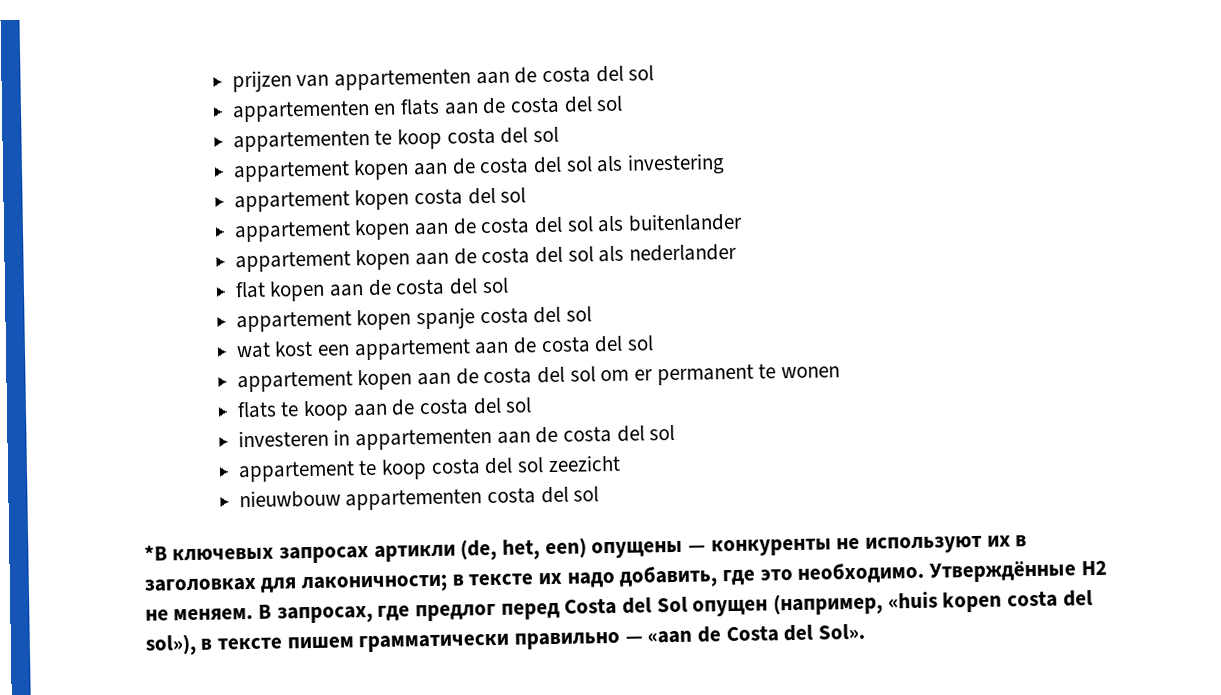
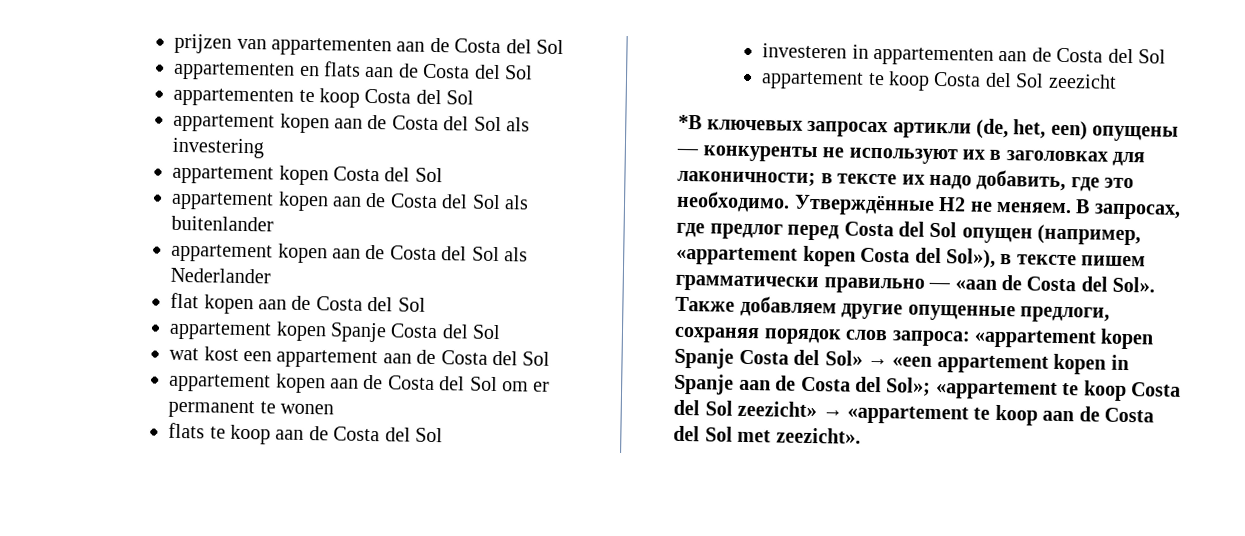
[541,65,655,84] costa del sol -> [454,38,564,55] Costa del Sol
[509,95,624,114] costa del sol -> [422,63,533,80] Costa del Sol
[446,126,559,145] [232,156,593,183] costa del sol // appartement kopen aan de costa del sol -> [364,88,475,105] [173,113,502,134] Costa del Sol // appartement kopen aan de Costa del Sol
[413,187,527,206] [233,216,594,243] costa del sol // appartement kopen aan de costa del sol -> [332,166,443,183] [171,191,501,212] Costa del Sol // appartement kopen aan de Costa del Sol
[481,243,737,265] costa del sol als nederlander -> [389,245,528,262] [170,267,272,284] Costa del Sol als Nederlander
[395,277,509,296] [235,306,592,333] costa del sol // appartement kopen spanje costa del sol -> [315,296,426,312] [169,321,502,343] Costa del Sol // appartement kopen Spanje Costa del Sol
[540,335,654,354] [236,366,596,393] costa del sol // appartement kopen aan de costa del sol -> [440,350,551,366] [168,373,498,394] Costa del Sol // appartement kopen aan de Costa del Sol
[418,397,533,416] costa del sol -> [333,426,443,443] Costa del Sol
[562,424,676,443] costa del sol -> [1056,47,1166,64] Costa del Sol
[430,454,621,475] [238,486,600,511] costa del sol zeezicht // nieuwbouw appartementen costa del sol -> [933,71,1117,89] Costa del Sol zeezicht
[887,590,1093,613] [144,633,197,656] «huis kopen costa del sol»), -> [676,245,996,269] «appartement kopen Costa del Sol»),
(865, 631) none -> [675,295,1110,323] [674,326,1155,350] [674,347,1129,375] [674,373,1181,402] [673,399,1154,426] [673,425,861,444] Также добавляем другие опущенные предлоги, сохраняя порядок слов запроса: «appartement kopen Spanje Costa del Sol» → «een appartement kopen in Spanje aan de Costa del Sol»; «appartement te koop Costa del Sol zeezicht» → «appartement te koop aan de Costa del Sol met zeezicht».

